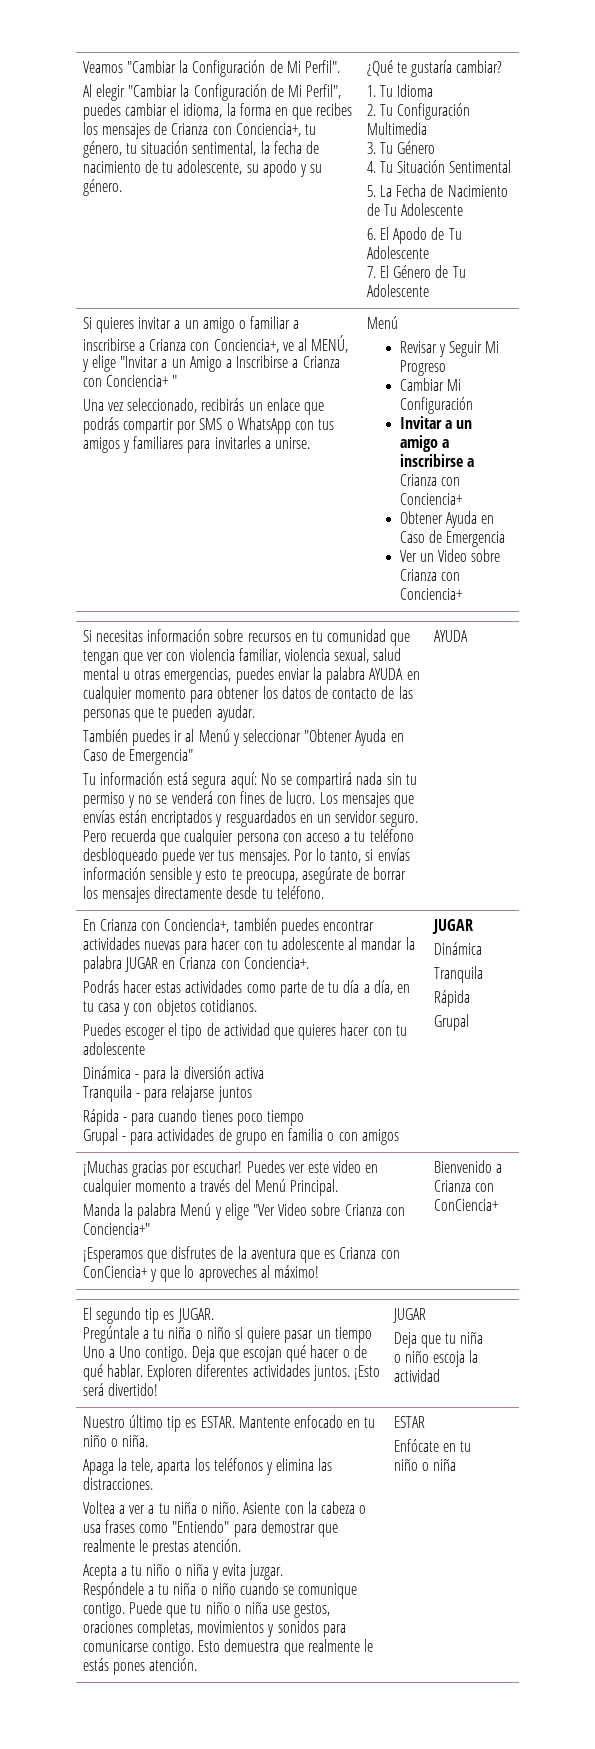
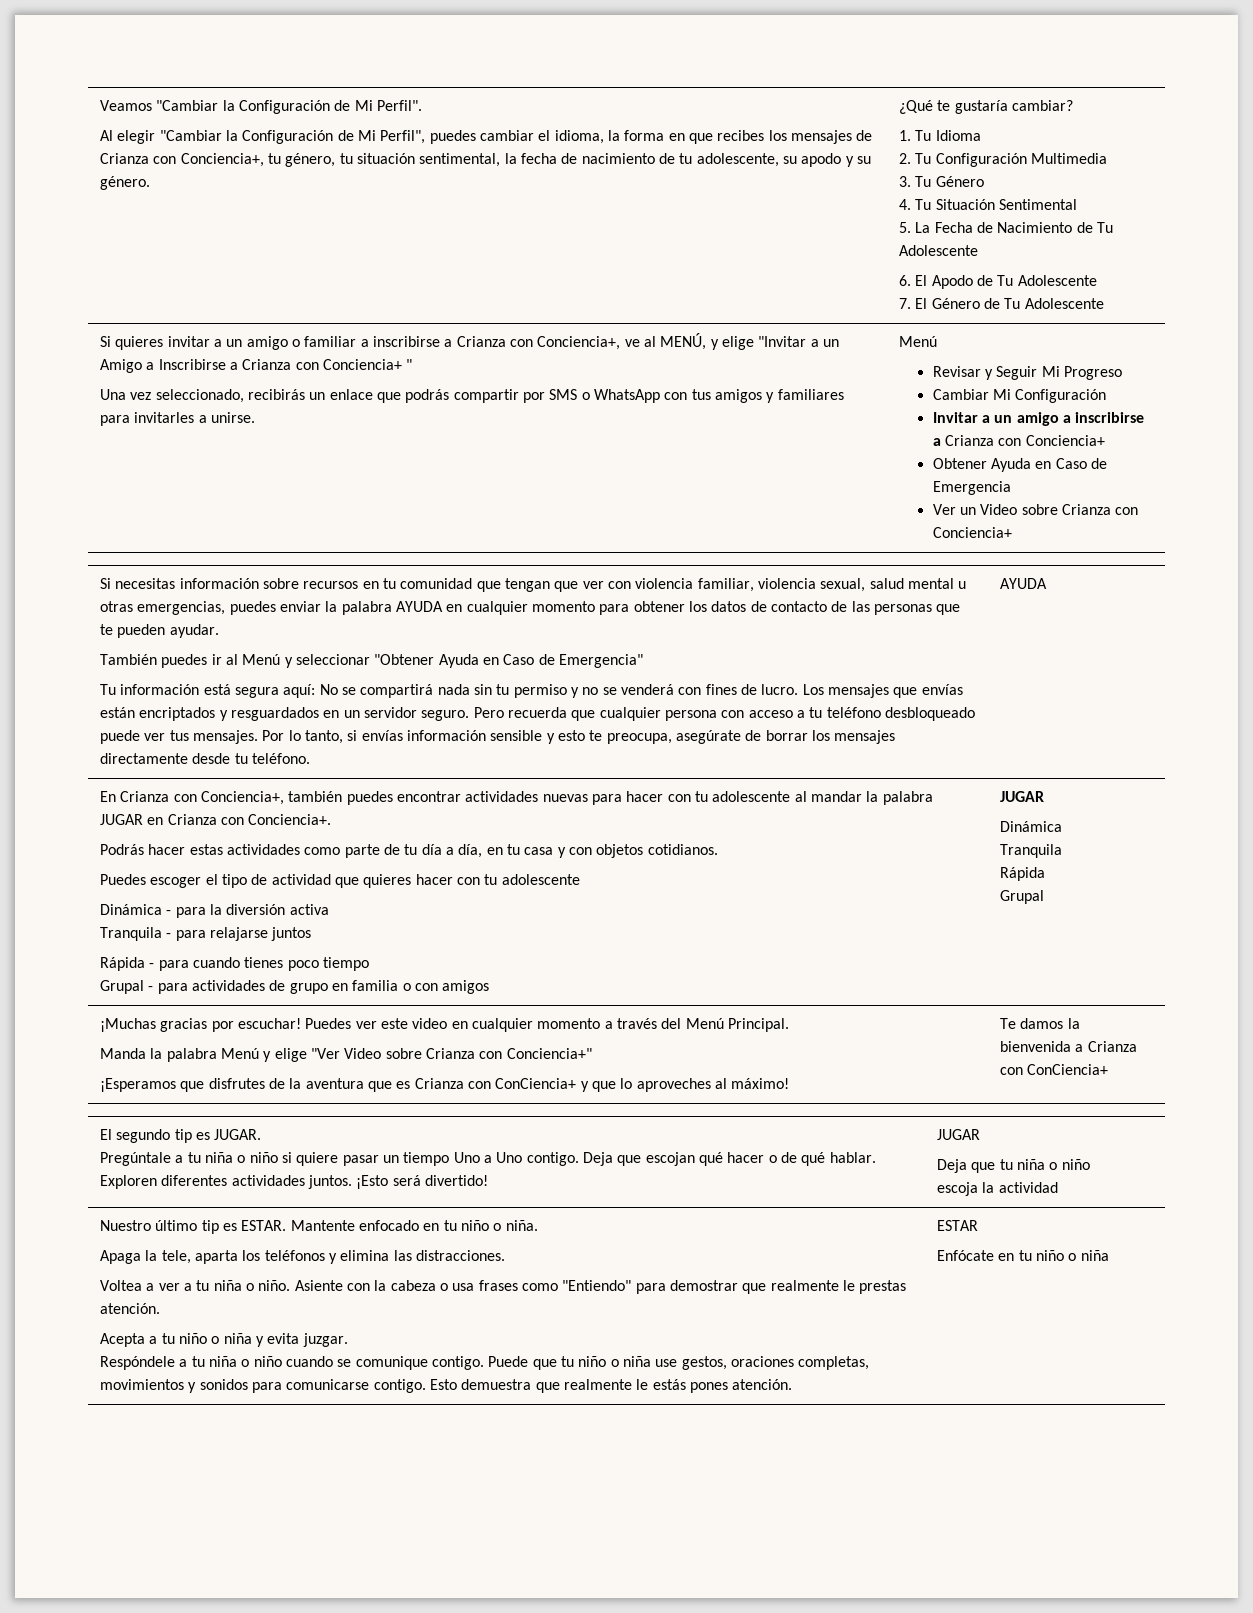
[433,1160,492,1173] Bienvenido -> [1000,1018,1080,1029] [1000,1041,1072,1052] Te damos la bienvenida

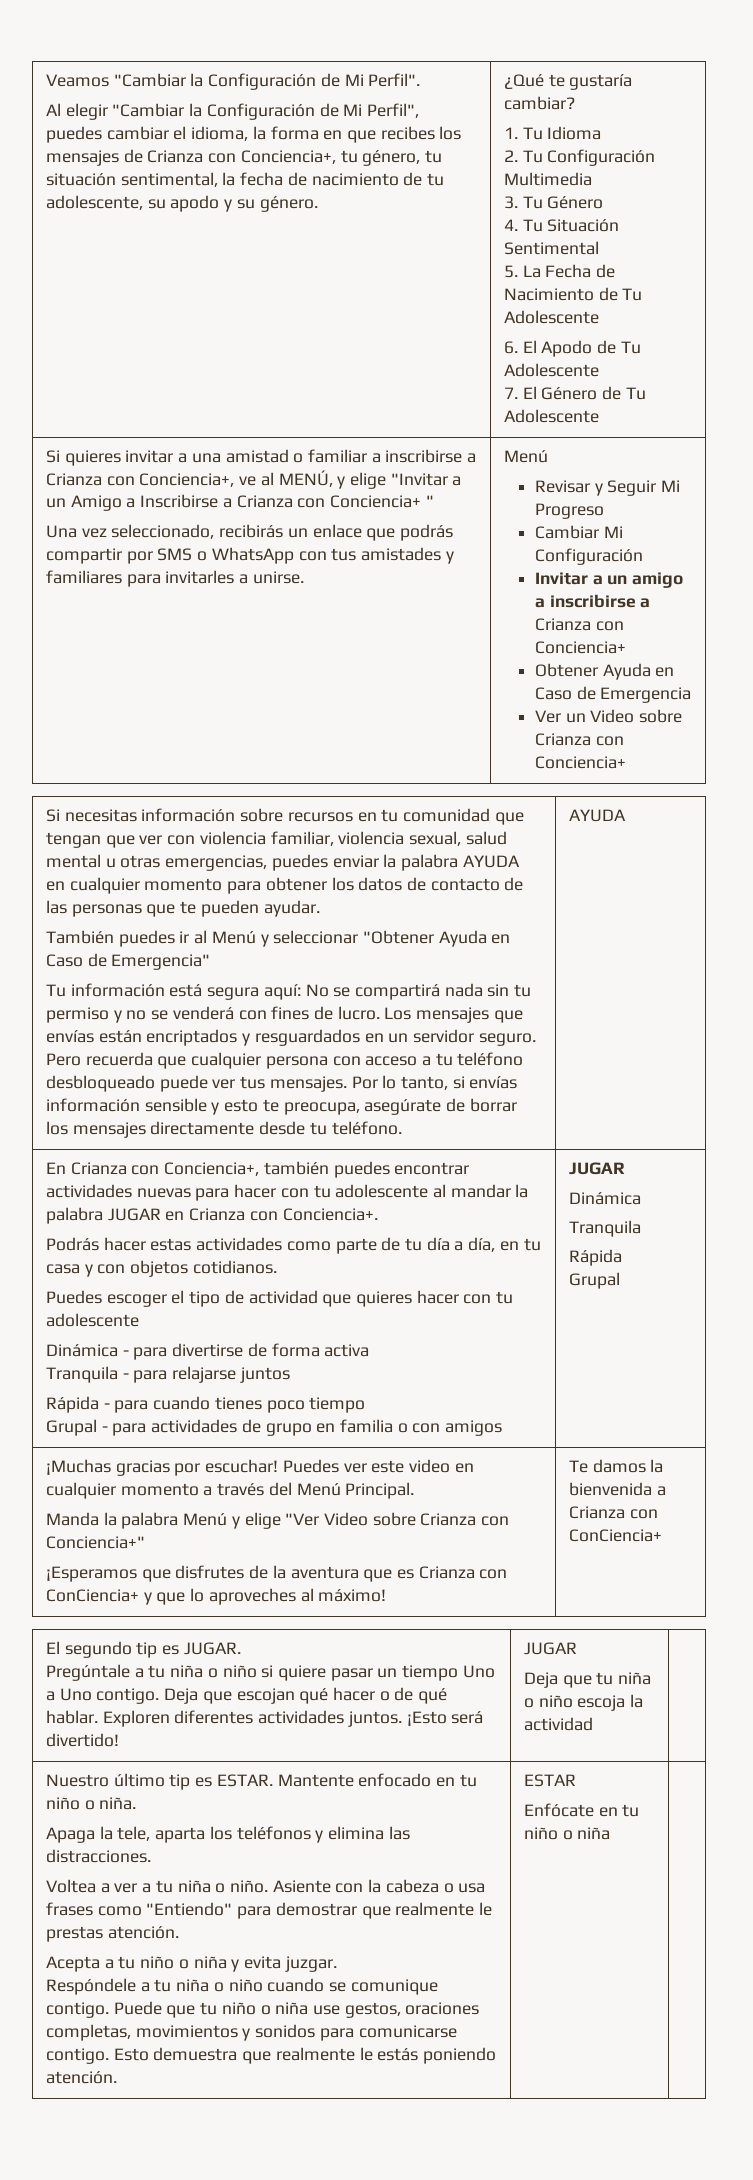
[226,336,288,350] un amigo -> [191,449,289,463] una amistad
[714,389,762,403] amigos -> [360,547,441,561] amistades
[210,904,286,915] la diversión -> [172,1343,320,1357] divertirse de forma
[689,1382,728,1393] pones -> [422,2047,496,2064] poniendo

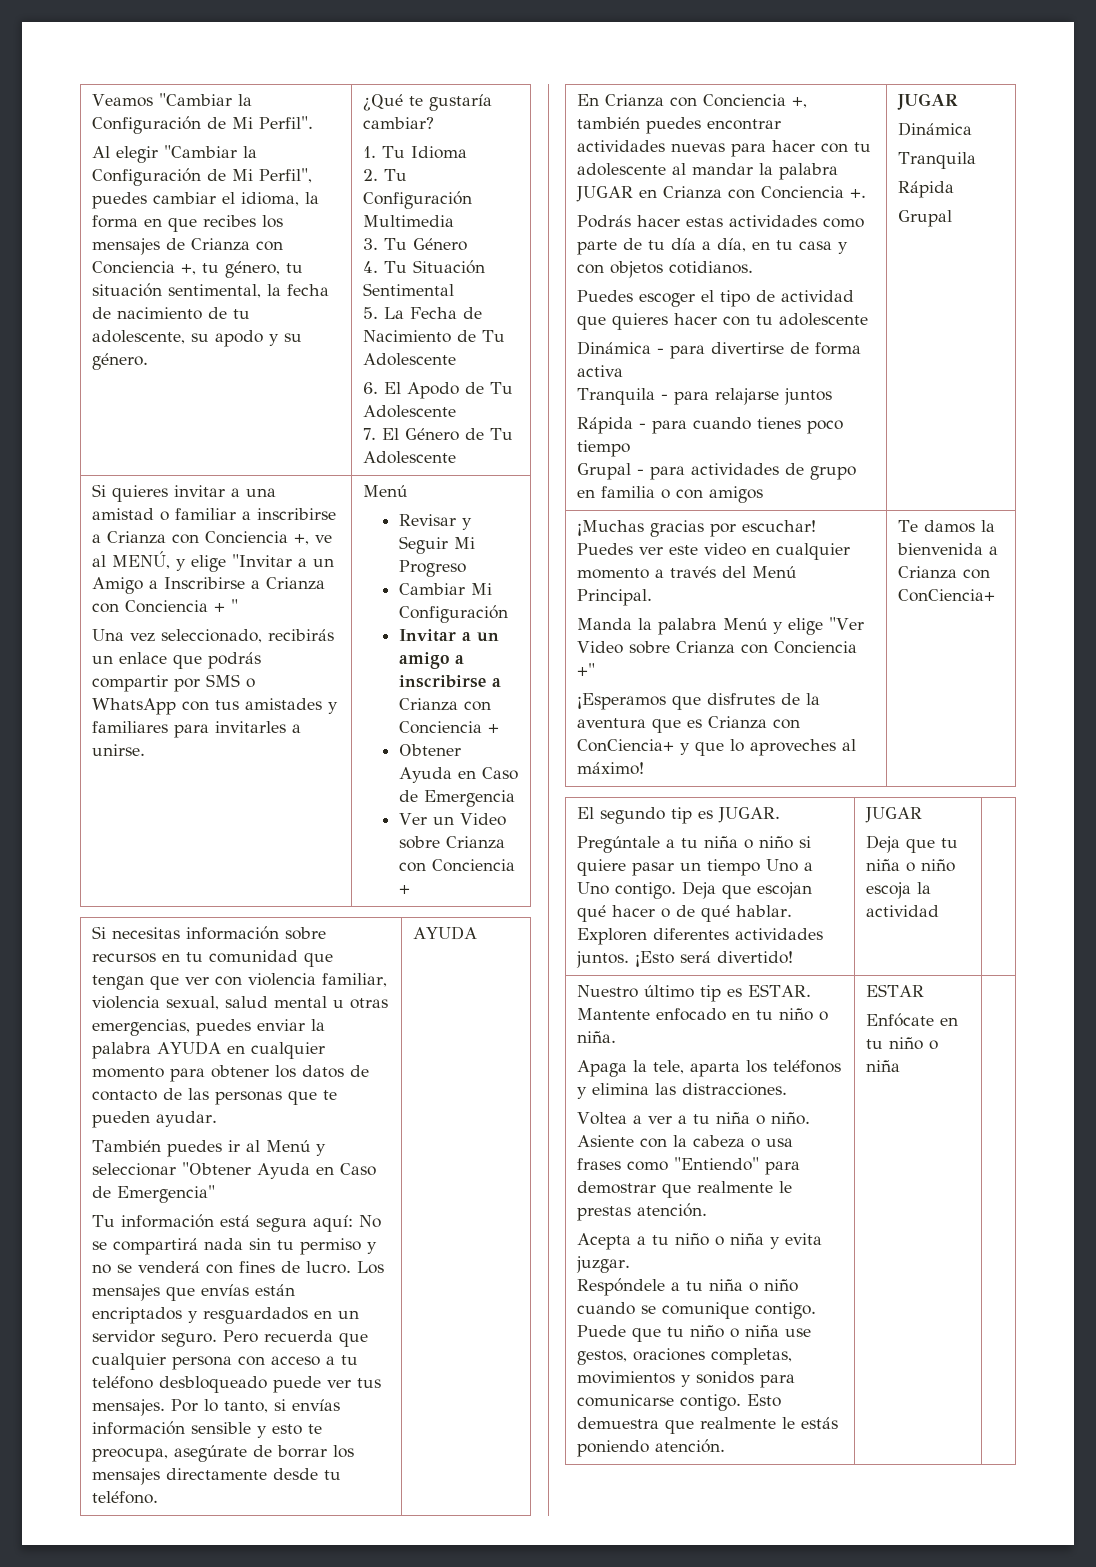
[240,150,336,164] Conciencia+, -> [92,261,197,275] Conciencia +,
[139,473,235,487] Conciencia+, -> [205,531,310,545] Conciencia +,
[329,495,421,508] Conciencia+ -> [125,600,226,613] Conciencia +
[534,641,626,654] Conciencia+ -> [399,721,500,734] Conciencia +
[534,756,626,769] Conciencia+ -> [432,859,516,872] [399,885,411,894] Conciencia +
[164,1162,260,1176] Conciencia+, -> [703,94,808,108] Conciencia +,
[282,1208,378,1221] Conciencia+. -> [761,186,867,199] Conciencia +.
[45,1536,145,1549] Conciencia+" -> [774,641,858,654] [577,663,596,676] Conciencia +"

